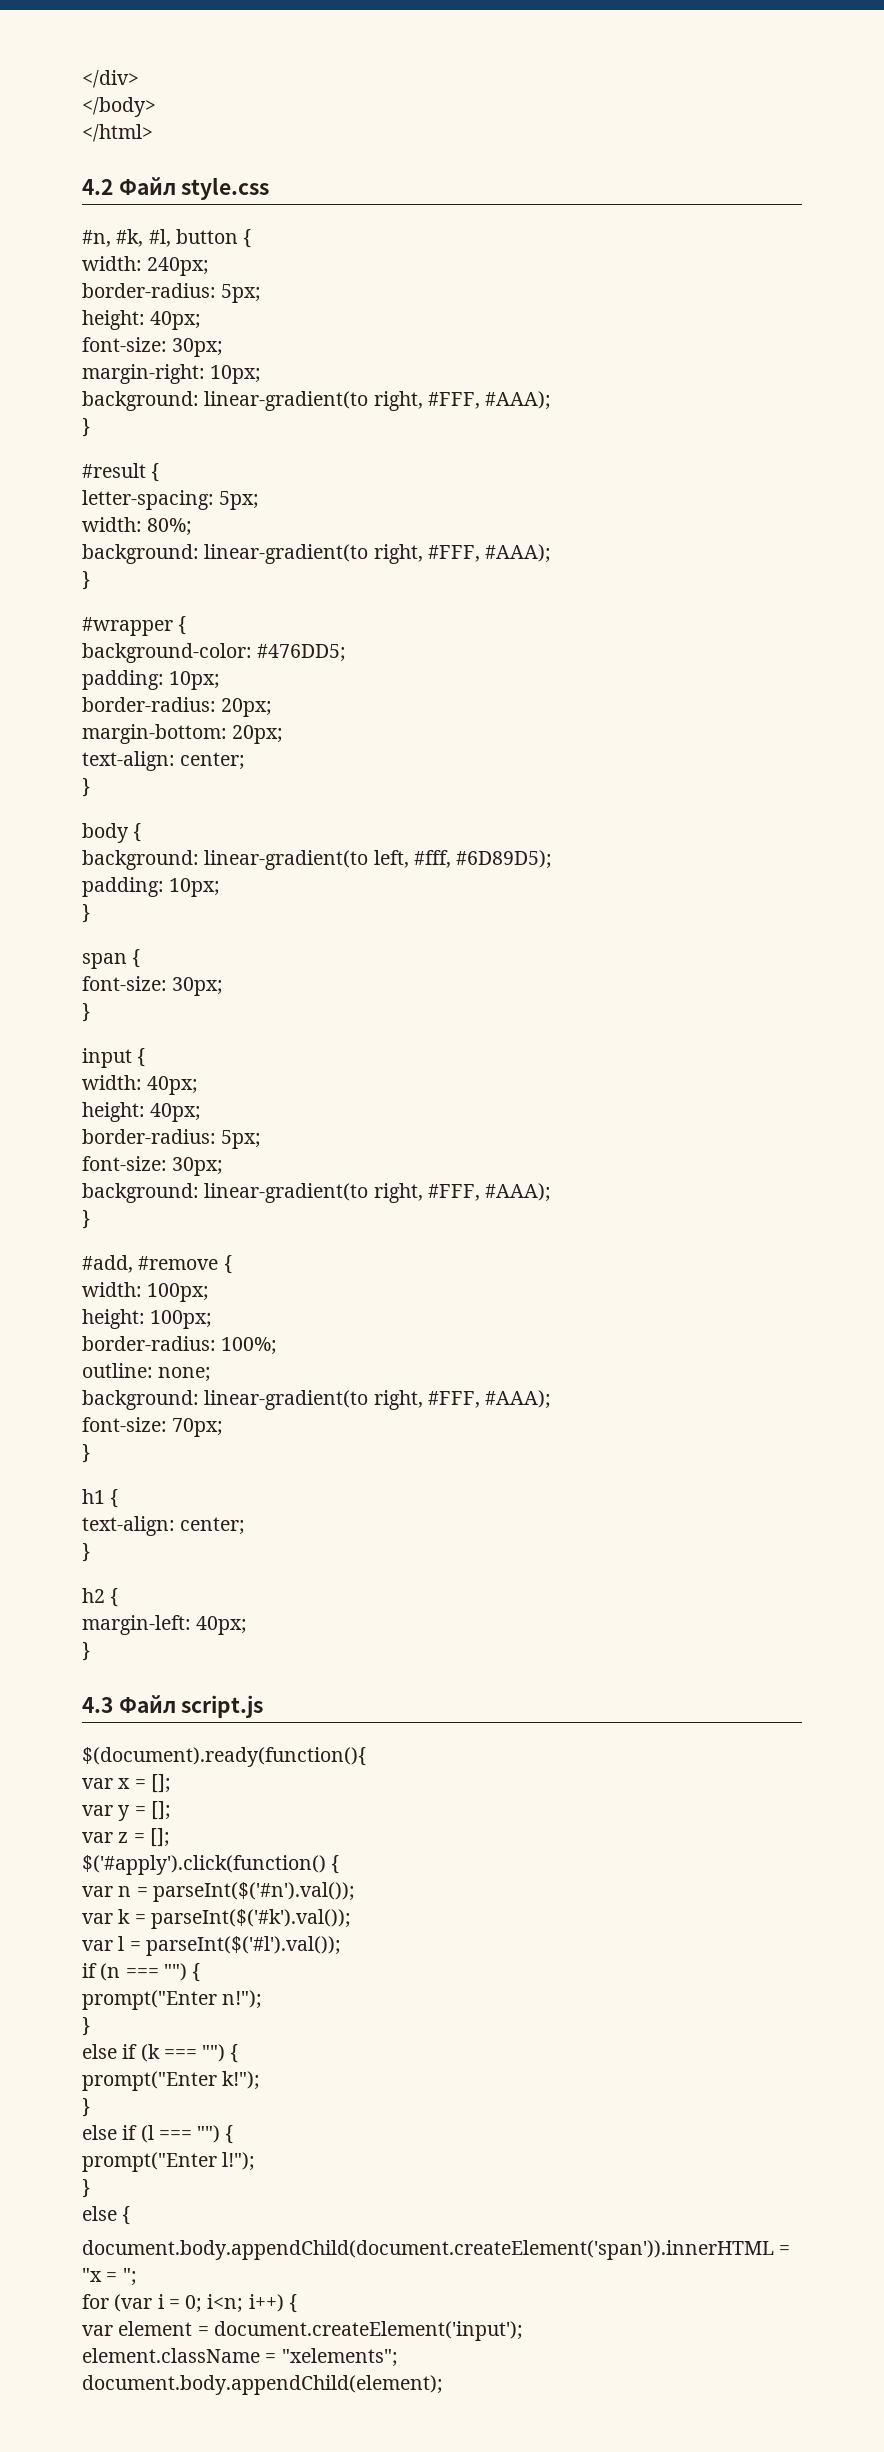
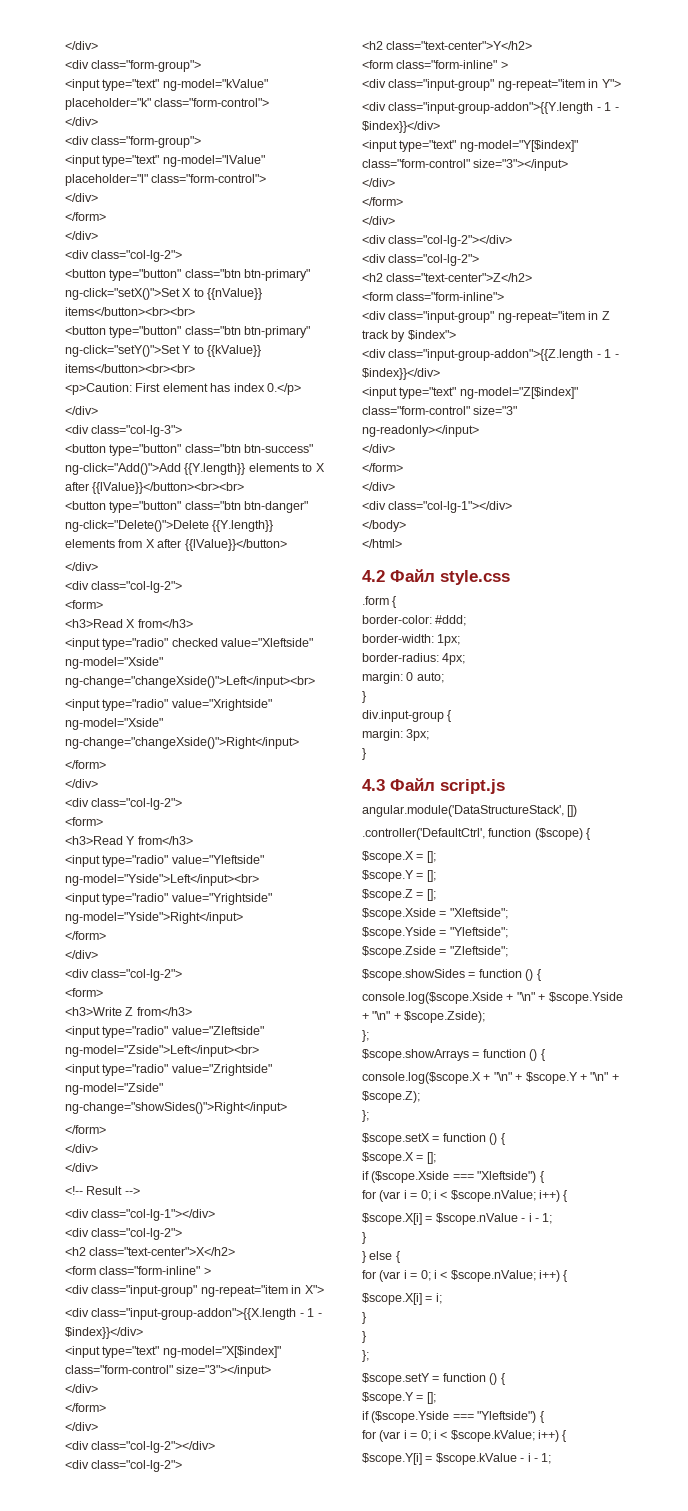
[82,70,139,88] </div> -> [65,41,98,50] [65,60,202,72] [65,79,268,91] [65,98,270,110] [65,117,98,126] [65,136,202,148] [65,155,265,167] [65,174,267,186] [65,193,98,202] [65,212,106,221] [65,231,98,240] [65,250,183,262] [65,269,311,281] [65,288,263,300] [65,307,195,316] [65,326,311,338] [65,345,262,357] [65,364,195,373] [65,383,301,395] [65,406,98,415] [65,425,183,437] [65,444,314,456] [65,463,325,475] [65,482,245,494] [65,501,309,513] [65,520,274,532] [65,539,287,551] [65,562,98,571] [65,581,183,593] [65,600,103,609] [65,619,193,628] [65,638,314,650] [65,657,163,669] [65,676,315,688] [65,699,272,711] [65,718,163,730] [65,737,299,749] [65,760,106,769] [65,779,98,788] [65,798,183,810] [65,817,103,826] [65,836,193,845] [65,855,264,867] [65,874,259,886] [65,893,272,905] [65,912,243,924] [65,931,106,940] [65,950,98,959] [65,969,183,981] [65,988,103,997] [65,1007,192,1016] [65,1026,264,1038] [65,1045,259,1057] [65,1064,272,1076] [65,1083,163,1095] [65,1102,287,1114] [65,1125,106,1134] [65,1144,98,1153] [65,1163,98,1172] [65,1186,140,1195] [65,1209,216,1221] [65,1228,183,1240] [65,1247,236,1256] [65,1266,211,1275] [65,1285,324,1297] [65,1308,322,1320] [65,1327,143,1339] [65,1346,281,1358] [65,1365,272,1377] [65,1384,98,1393] [65,1403,106,1412] [65,1422,98,1431] [65,1441,216,1453] [65,1460,183,1472] [362,41,533,50] [362,60,508,69] [362,79,621,91] [362,102,619,114] [362,121,440,133] [362,140,578,152] [362,159,569,171] [362,178,395,187] [362,197,403,206] [362,216,395,225] [362,235,513,247] [362,254,480,266] [362,273,533,282] [362,292,505,301] [362,311,610,323] [362,330,456,342] [362,349,619,361] [362,368,440,380] [362,387,578,399] [362,406,518,415] [362,425,479,437] [362,444,395,453] [362,463,403,472] [362,482,395,491] [362,501,513,513] </div> // <div class="form-group"> // <input type="text" ng-model="kValue" placeholder="k" class="form-control"> // </div> // <div class="form-group"> // <input type="text" ng-model="lValue" placeholder="l" class="form-control"> // </div> // </form> // </div> // <div class="col-lg-2"> // <button type="button" class="btn btn-primary" ng-click="setX()">Set X to {{nValue}} items</button><br><br> // <button type="button" class="btn btn-primary" ng-click="setY()">Set Y to {{kValue}} items</button><br><br> // <p>Caution: First element has index 0.</p> // </div> // <div class="col-lg-3"> // <button type="button" class="btn btn-success" ng-click="Add()">Add {{Y.length}} elements to X after {{lValue}}</button><br><br> // <button type="button" class="btn btn-danger" ng-click="Delete()">Delete {{Y.length}} elements from X after {{lValue}}</button> // </div> // <div class="col-lg-2"> // <form> // <h3>Read X from</h3> // <input type="radio" checked value="Xleftside" ng-model="Xside" ng-change="changeXside()">Left</input><br> // <input type="radio" value="Xrightside" ng-model="Xside" ng-change="changeXside()">Right</input> // </form> // </div> // <div class="col-lg-2"> // <form> // <h3>Read Y from</h3> // <input type="radio" value="Yleftside" ng-model="Yside">Left</input><br> // <input type="radio" value="Yrightside" ng-model="Yside">Right</input> // </form> // </div> // <div class="col-lg-2"> // <form> // <h3>Write Z from</h3> // <input type="radio" value="Zleftside" ng-model="Zside">Left</input><br> // <input type="radio" value="Zrightside" ng-model="Zside" ng-change="showSides()">Right</input> // </form> // </div> // </div> // <!-- Result --> // <div class="col-lg-1"></div> // <div class="col-lg-2"> // <h2 class="text-center">X</h2> // <form class="form-inline" > // <div class="input-group" ng-repeat="item in X"> // <div class="input-group-addon">{{X.length - 1 - $index}}</div> // <input type="text" ng-model="X[$index]" class="form-control" size="3"></input> // </div> // </form> // </div> // <div class="col-lg-2"></div> // <div class="col-lg-2"> // <h2 class="text-center">Y</h2> // <form class="form-inline" > // <div class="input-group" ng-repeat="item in Y"> // <div class="input-group-addon">{{Y.length - 1 - $index}}</div> // <input type="text" ng-model="Y[$index]" class="form-control" size="3"></input> // </div> // </form> // </div> // <div class="col-lg-2"></div> // <div class="col-lg-2"> // <h2 class="text-center">Z</h2> // <form class="form-inline"> // <div class="input-group" ng-repeat="item in Z track by $index"> // <div class="input-group-addon">{{Z.length - 1 - $index}}</div> // <input type="text" ng-model="Z[$index]" class="form-control" size="3" ng-readonly></input> // </div> // </form> // </div> // <div class="col-lg-1"></div>
[82,229,252,248] [82,256,210,276] [82,283,262,303] [82,310,202,330] [82,337,224,357] [82,364,262,384] [82,391,552,411] [82,418,90,437] [82,463,160,482] [82,490,260,510] [82,517,193,536] [82,544,552,564] [82,571,90,590] [82,616,187,636] [82,643,347,663] [82,670,221,690] [82,697,273,717] [82,724,284,744] [82,751,246,771] [82,778,90,797] [82,823,142,843] [82,850,553,870] [82,877,221,897] [82,904,90,923] [82,949,141,969] [82,976,224,996] [82,1003,90,1022] [82,1048,146,1068] [82,1075,199,1095] [82,1102,202,1122] [82,1129,262,1149] [82,1156,224,1176] [82,1183,552,1203] [82,1210,90,1229] [82,1255,232,1274] [82,1282,210,1302] [82,1309,213,1329] [82,1336,278,1355] [82,1363,212,1382] [82,1390,552,1410] [82,1417,224,1437] [82,1444,90,1463] [82,1489,119,1508] [82,1516,246,1536] [82,1543,90,1562] [82,1588,119,1607] [82,1615,248,1635] [82,1642,90,1661] [82,1695,264,1718] [82,1747,366,1767] [82,1774,171,1793] [82,1801,171,1821] [82,1828,170,1847] [82,1855,340,1875] [82,1882,355,1902] [82,1909,351,1929] [82,1936,341,1956] [82,1963,201,1982] [82,1990,263,2010] [82,2017,90,2036] [82,2044,239,2063] [82,2071,261,2091] [82,2098,90,2117] [82,2125,234,2144] [82,2152,256,2172] [82,2179,90,2198] [82,2206,131,2225] [82,2240,791,2260] [82,2268,137,2286] [82,2294,297,2313] [82,2321,523,2341] [82,2348,398,2367] [82,2375,443,2395] #n, #k, #l, button { // width: 240px; // border-radius: 5px; // height: 40px; // font-size: 30px; // margin-right: 10px; // background: linear-gradient(to right, #FFF, #AAA); // } // #result { // letter-spacing: 5px; // width: 80%; // background: linear-gradient(to right, #FFF, #AAA); // } // #wrapper { // background-color: #476DD5; // padding: 10px; // border-radius: 20px; // margin-bottom: 20px; // text-align: center; // } // body { // background: linear-gradient(to left, #fff, #6D89D5); // padding: 10px; // } // span { // font-size: 30px; // } // input { // width: 40px; // height: 40px; // border-radius: 5px; // font-size: 30px; // background: linear-gradient(to right, #FFF, #AAA); // } // #add, #remove { // width: 100px; // height: 100px; // border-radius: 100%; // outline: none; // background: linear-gradient(to right, #FFF, #AAA); // font-size: 70px; // } // h1 { // text-align: center; // } // h2 { // margin-left: 40px; // } // 4.3 Файл script.js // $(document).ready(function(){ // var x = []; // var y = []; // var z = []; // $('#apply').click(function() { // var n = parseInt($('#n').val()); // var k = parseInt($('#k').val()); // var l = parseInt($('#l').val()); // if (n === "") { // prompt("Enter n!"); // } // else if (k === "") { // prompt("Enter k!"); // } // else if (l === "") { // prompt("Enter l!"); // } // else { // document.body.appendChild(document.createElement('span')).innerHTML = "x = "; // for (var i = 0; i<n; i++) { // var element = document.createElement('input'); // element.className = "xelements"; // document.body.appendChild(element); -> [362,596,397,608] [362,615,467,626] [362,634,461,646] [362,653,466,665] [362,672,444,684] [362,691,366,703] [362,710,452,722] [362,729,430,741] [362,748,366,760] [362,778,505,794] [362,805,578,817] [362,828,591,840] [362,851,436,863] [362,870,436,882] [362,889,436,901] [362,908,508,920] [362,927,508,939] [362,946,508,958] [362,969,541,981] [362,992,623,1004] [362,1011,486,1023] [362,1030,369,1042] [362,1049,545,1061] [362,1072,619,1084] [362,1091,420,1103] [362,1110,369,1122] [362,1133,505,1145] [362,1152,436,1164] [362,1171,544,1183] [362,1190,568,1202] [362,1213,553,1225] [362,1232,366,1244] [362,1251,400,1263] [362,1270,568,1282] [362,1293,442,1305] [362,1312,366,1324] [362,1331,366,1343] [362,1350,369,1362] [362,1373,505,1385] [362,1392,436,1404] [362,1411,544,1423] [362,1430,567,1442] [362,1453,552,1465] .form { // border-color: #ddd; // border-width: 1px; // border-radius: 4px; // margin: 0 auto; // } // div.input-group { // margin: 3px; // } // 4.3 Файл script.js // angular.module('DataStructureStack', []) // .controller('DefaultCtrl', function ($scope) { // $scope.X = []; // $scope.Y = []; // $scope.Z = []; // $scope.Xside = "Xleftside"; // $scope.Yside = "Yleftside"; // $scope.Zside = "Zleftside"; // $scope.showSides = function () { // console.log($scope.Xside + "\n" + $scope.Yside + "\n" + $scope.Zside); // }; // $scope.showArrays = function () { // console.log($scope.X + "\n" + $scope.Y + "\n" + $scope.Z); // }; // $scope.setX = function () { // $scope.X = []; // if ($scope.Xside === "Xleftside") { // for (var i = 0; i < $scope.nValue; i++) { // $scope.X[i] = $scope.nValue - i - 1; // } // } else { // for (var i = 0; i < $scope.nValue; i++) { // $scope.X[i] = i; // } // } // }; // $scope.setY = function () { // $scope.Y = []; // if ($scope.Yside === "Yleftside") { // for (var i = 0; i < $scope.kValue; i++) { // $scope.Y[i] = $scope.kValue - i - 1;

